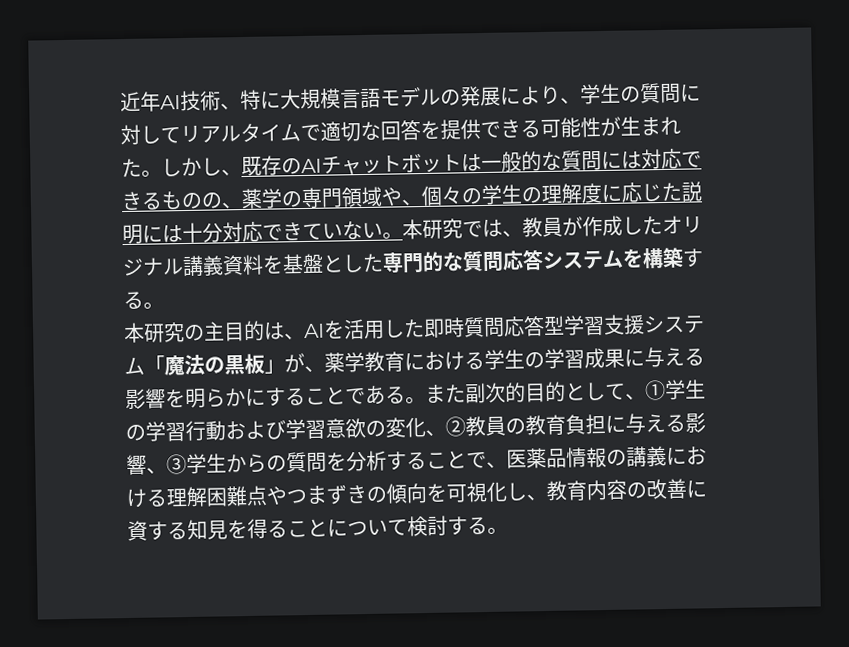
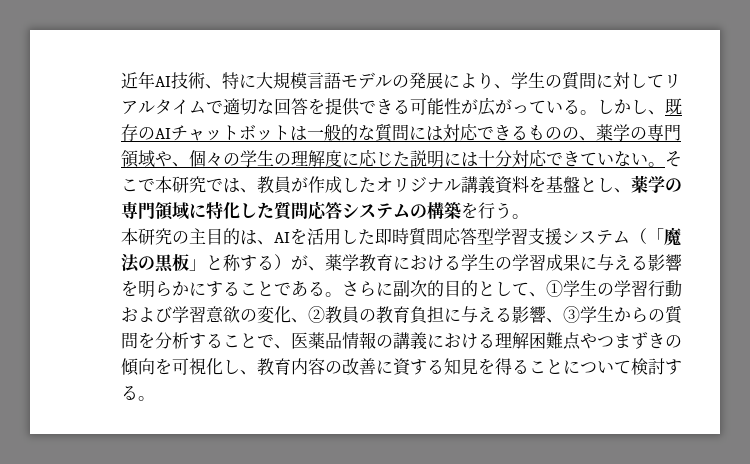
[620,116,681,136] [121,158,142,178] 生まれた -> [478,97,580,116] 広がっている
(403, 235) none -> [665,151,682,167] [121,178,155,192] そこで
[362,251,464,274] た専門的な -> [614,175,682,193] [121,201,274,220] 、薬学の専門領域に特化した
[622,247,704,269] [123,291,144,310] を構築する -> [410,202,512,219] の構築を行う
(145, 366) none -> [630,228,647,244] （
(285, 366) none -> [206,254,291,271] と称する）
[425,384,466,403] また -> [342,281,393,297] さらに

